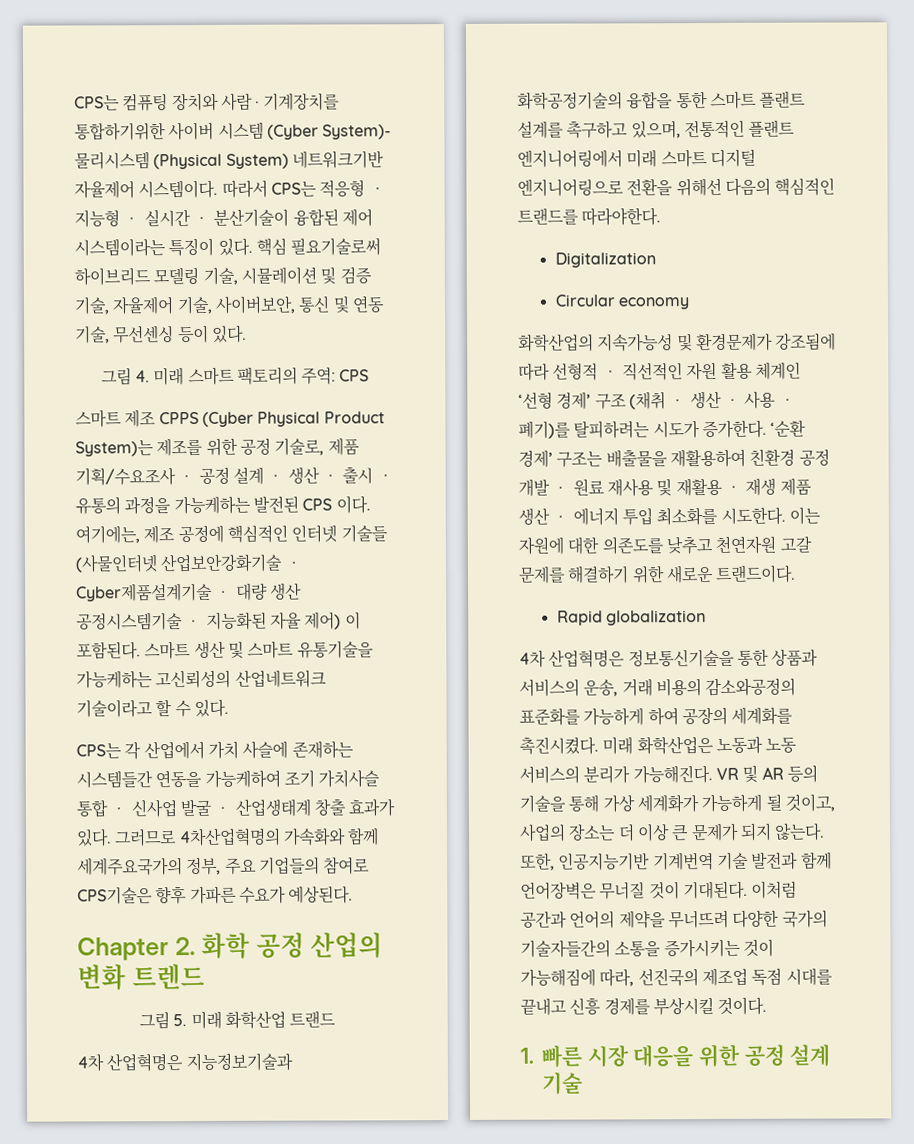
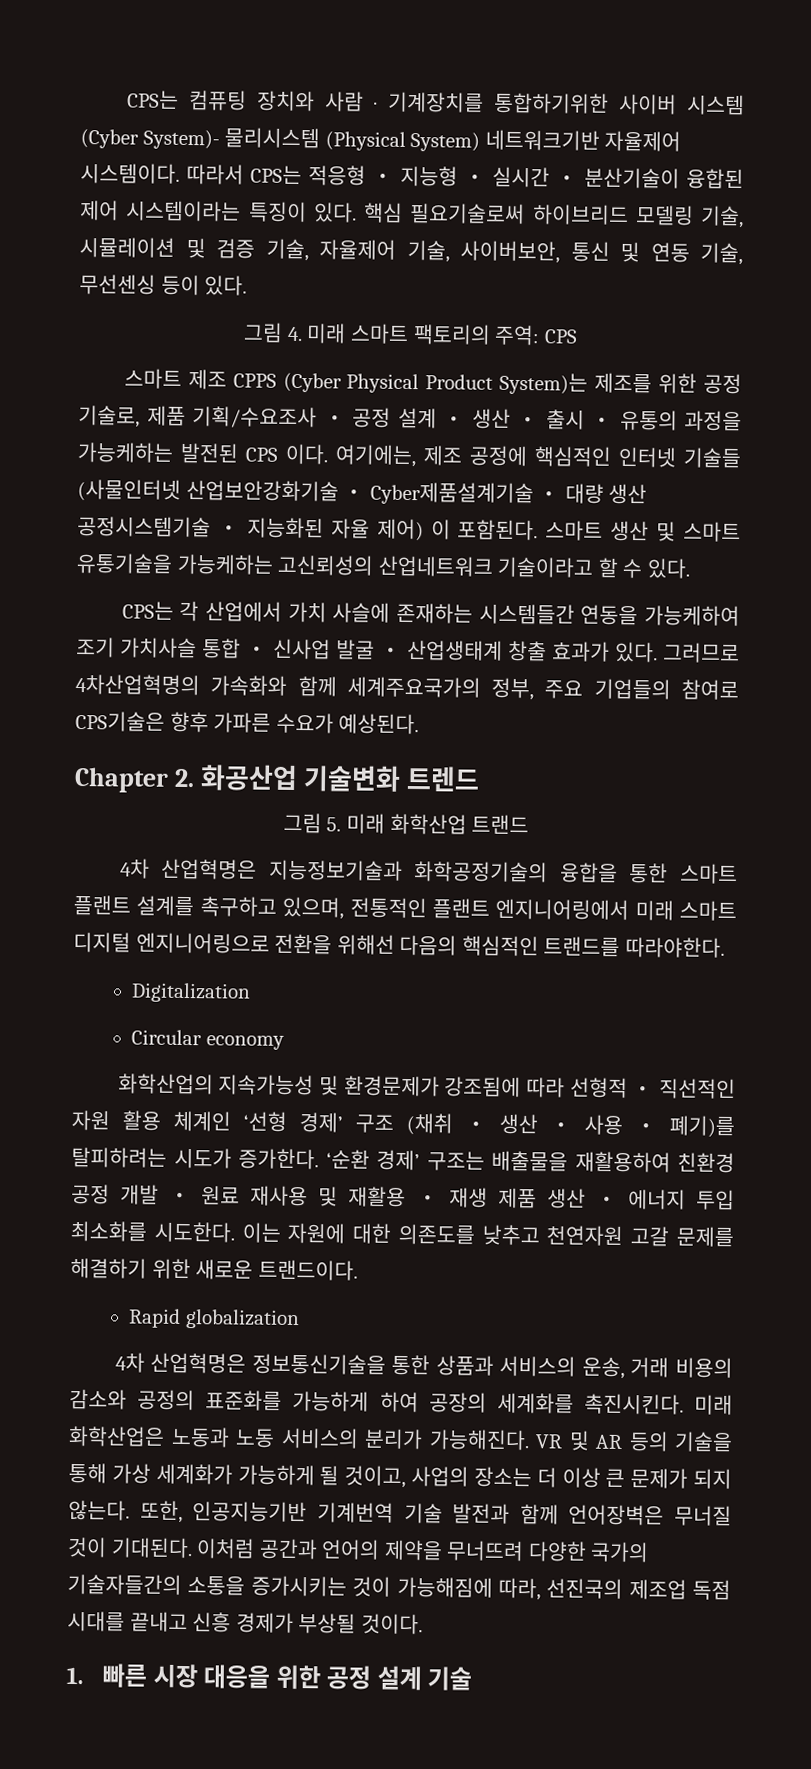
[201,932,384,959] [77,964,126,991] 화학 공정 산업의 변화 -> [200,764,402,792] 화공산업 기술변화
[705,677,797,697] 감소와공정의 -> [69,1388,196,1411] 감소와 공정의
[519,736,599,755] 촉진시켰다. -> [583,1393,684,1415] 촉진시킨다.
[603,997,714,1016] 경제를 부상시킬 -> [235,1612,357,1634] 경제가 부상될

